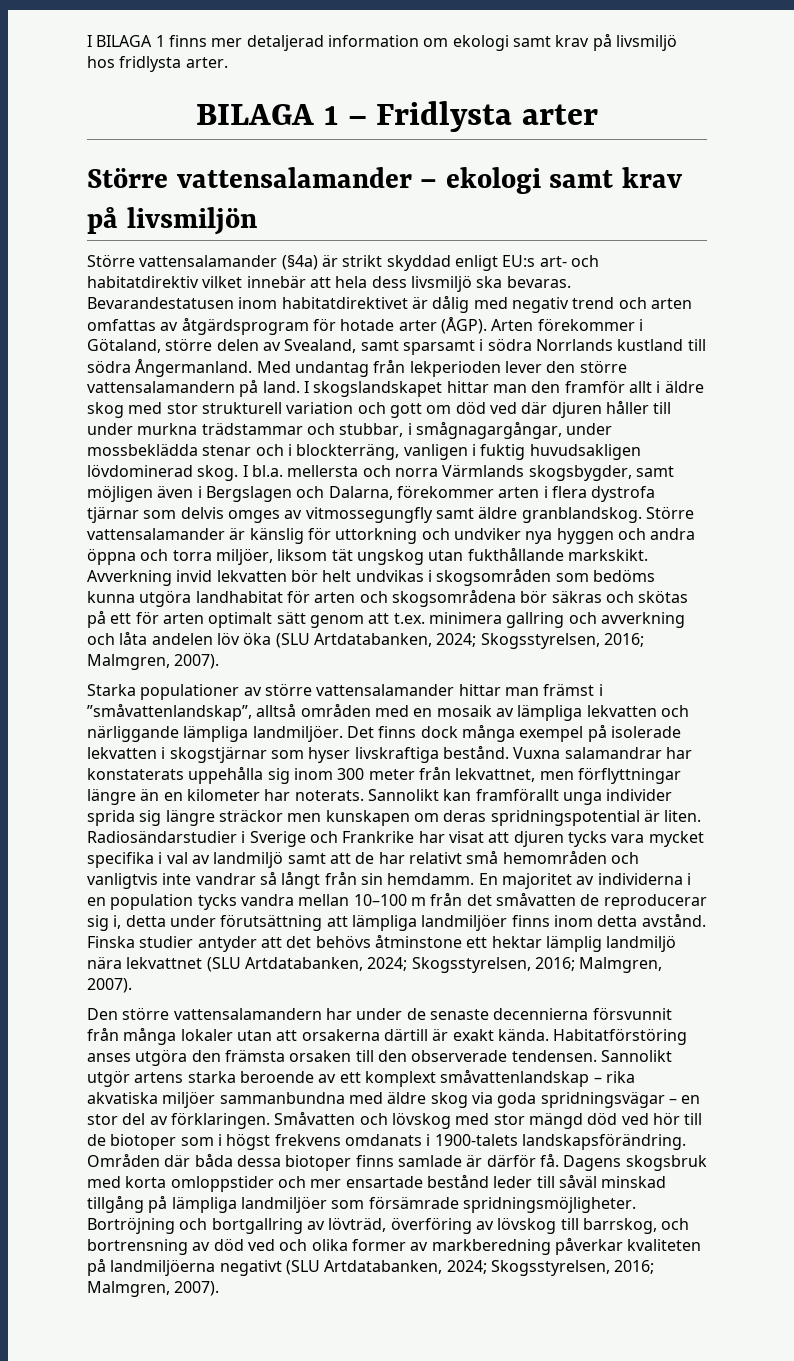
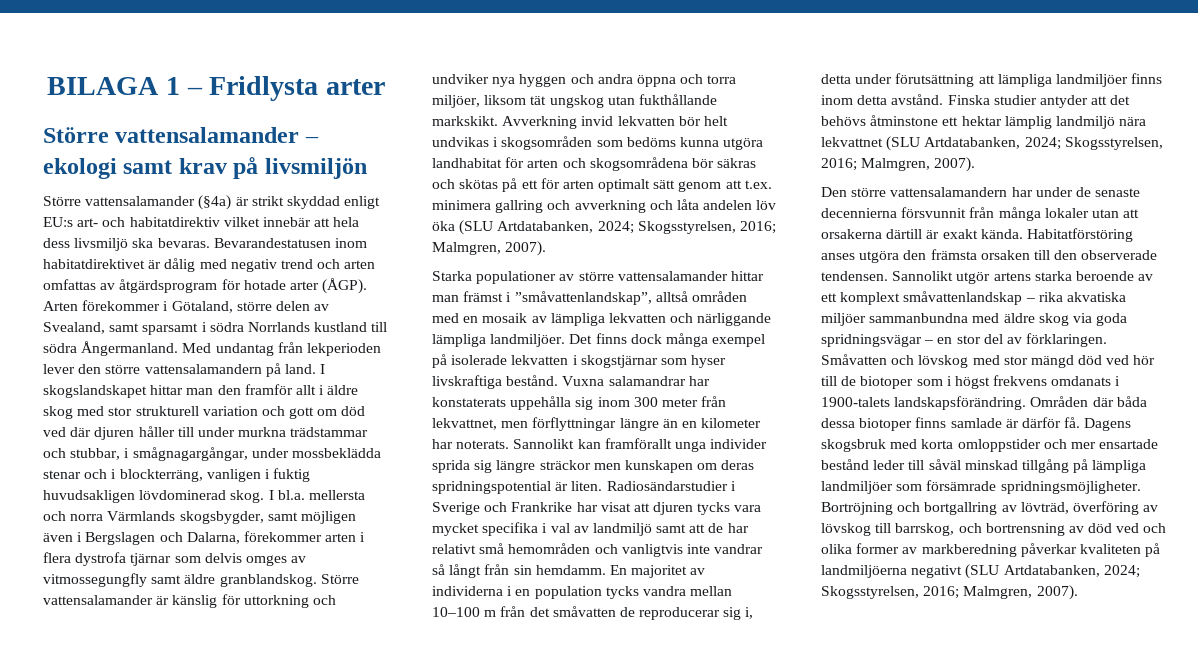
[87,33,677,51] [87,56,228,72] I BILAGA 1 finns mer detaljerad information om ekologi samt krav på livsmiljö hos fridlysta arter. // -> (47, 86) none

